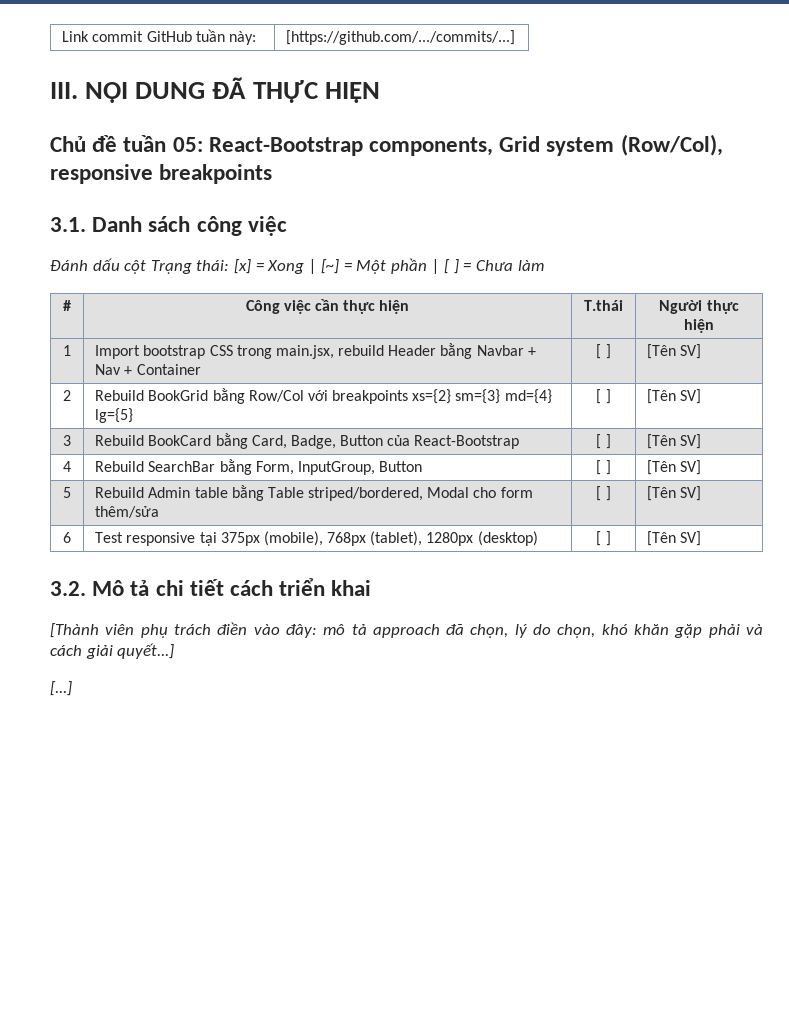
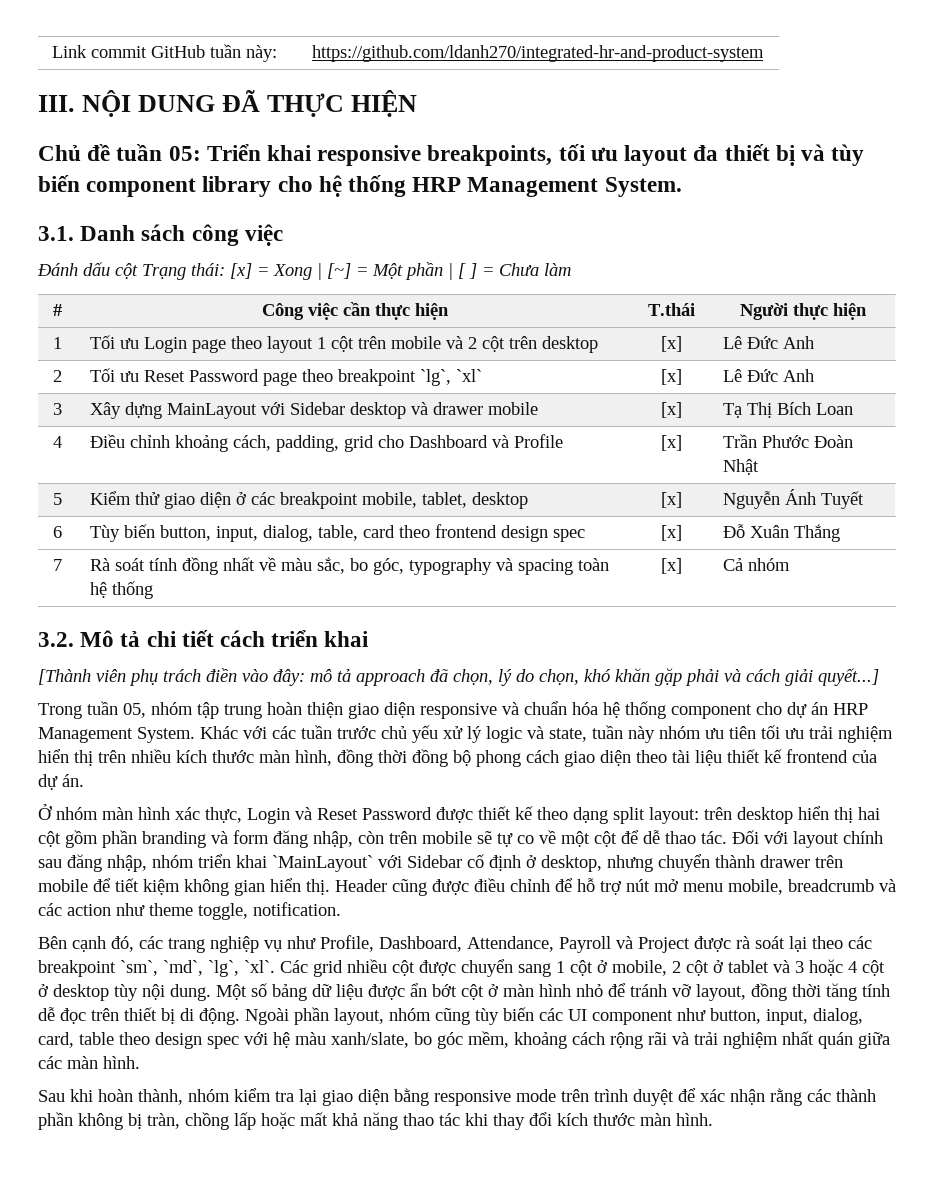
[286,30,516,45] [https://github.com/.../commits/...] -> [312,45,765,62] https://github.com/ldanh270/integrated-hr-and-product-system
[208,134,723,156] [50,164,273,184] React-Bootstrap components, Grid system (Row/Col), responsive breakpoints -> [206,144,865,166] [38,175,682,197] Triển khai responsive breakpoints, tối ưu layout đa thiết bị và tùy biến component library cho hệ thống HRP Management System.
[95,343,536,359] [95,364,201,375] [596,344,611,359] [647,344,702,359] [63,390,71,401] [95,388,552,404] [95,408,134,423] [596,389,611,404] [647,389,702,404] [63,435,71,446] [95,433,520,449] [596,434,611,449] [647,434,702,449] [63,461,71,472] [95,459,423,475] [596,460,611,475] [647,460,702,475] [63,487,71,498] [95,485,533,501] [95,506,160,518] [596,486,611,501] [647,486,702,501] [63,532,71,543] [95,531,538,546] [596,531,611,546] [647,531,702,546] Import bootstrap CSS trong main.jsx, rebuild Header bằng Navbar + Nav + Container | [ ] | [Tên SV] // 2 | Rebuild BookGrid bằng Row/Col với breakpoints xs={2} sm={3} md={4} lg={5} | [ ] | [Tên SV] // 3 | Rebuild BookCard bằng Card, Badge, Button của React-Bootstrap | [ ] | [Tên SV] // 4 | Rebuild SearchBar bằng Form, InputGroup, Button | [ ] | [Tên SV] // 5 | Rebuild Admin table bằng Table striped/bordered, Modal cho form thêm/sửa | [ ] | [Tên SV] // 6 | Test responsive tại 375px (mobile), 768px (tablet), 1280px (desktop) | [ ] | [Tên SV] -> [90,335,599,353] [661,336,682,352] [723,336,815,349] [53,370,62,382] [90,368,483,386] [661,369,682,385] [723,369,815,382] [53,403,62,415] [90,402,539,419] [661,402,682,418] [723,402,854,418] [53,436,62,448] [90,434,564,452] [661,435,682,451] [723,434,854,448] [723,459,760,475] [53,493,62,505] [90,491,529,509] [661,492,682,508] [723,489,865,509] [53,526,62,538] [90,524,586,542] [661,525,682,541] [723,524,841,542] [53,559,62,571] [90,557,610,575] [90,581,154,599] [661,558,682,574] [723,558,791,571] Tối ưu Login page theo layout 1 cột trên mobile và 2 cột trên desktop | [x] | Lê Đức Anh // 2 | Tối ưu Reset Password page theo breakpoint `lg`, `xl` | [x] | Lê Đức Anh // 3 | Xây dựng MainLayout với Sidebar desktop và drawer mobile | [x] | Tạ Thị Bích Loan // 4 | Điều chỉnh khoảng cách, padding, grid cho Dashboard và Profile | [x] | Trần Phước Đoàn Nhật // 5 | Kiểm thử giao diện ở các breakpoint mobile, tablet, desktop | [x] | Nguyễn Ánh Tuyết // 6 | Tùy biến button, input, dialog, table, card theo frontend design spec | [x] | Đỗ Xuân Thắng // 7 | Rà soát tính đồng nhất về màu sắc, bo góc, typography và spacing toàn hệ thống | [x] | Cả nhóm
[50,681,72,696] [...] -> [38,701,868,719] [38,725,893,743] [38,749,877,767] [38,774,84,790] [38,804,880,824] [38,830,883,848] [38,854,843,872] [38,878,896,896] [38,902,341,920] [38,935,872,953] [38,959,885,977] [38,983,890,1001] [38,1007,863,1025] [38,1031,890,1049] [38,1056,140,1069] [38,1088,876,1106] [38,1112,713,1130] Trong tuần 05, nhóm tập trung hoàn thiện giao diện responsive và chuẩn hóa hệ thống component cho dự án HRP Management System. Khác với các tuần trước chủ yếu xử lý logic và state, tuần này nhóm ưu tiên tối ưu trải nghiệm hiển thị trên nhiều kích thước màn hình, đồng thời đồng bộ phong cách giao diện theo tài liệu thiết kế frontend của dự án. // Ở nhóm màn hình xác thực, Login và Reset Password được thiết kế theo dạng split layout: trên desktop hiển thị hai cột gồm phần branding và form đăng nhập, còn trên mobile sẽ tự co về một cột để dễ thao tác. Đối với layout chính sau đăng nhập, nhóm triển khai `MainLayout` với Sidebar cố định ở desktop, nhưng chuyển thành drawer trên mobile để tiết kiệm không gian hiển thị. Header cũng được điều chỉnh để hỗ trợ nút mở menu mobile, breadcrumb và các action như theme toggle, notification. // Bên cạnh đó, các trang nghiệp vụ như Profile, Dashboard, Attendance, Payroll và Project được rà soát lại theo các breakpoint `sm`, `md`, `lg`, `xl`. Các grid nhiều cột được chuyển sang 1 cột ở mobile, 2 cột ở tablet và 3 hoặc 4 cột ở desktop tùy nội dung. Một số bảng dữ liệu được ẩn bớt cột ở màn hình nhỏ để tránh vỡ layout, đồng thời tăng tính dễ đọc trên thiết bị di động. Ngoài phần layout, nhóm cũng tùy biến các UI component như button, input, dialog, card, table theo design spec với hệ màu xanh/slate, bo góc mềm, khoảng cách rộng rãi và trải nghiệm nhất quán giữa các màn hình. // Sau khi hoàn thành, nhóm kiểm tra lại giao diện bằng responsive mode trên trình duyệt để xác nhận rằng các thành phần không bị tràn, chồng lấp hoặc mất khả năng thao tác khi thay đổi kích thước màn hình.

